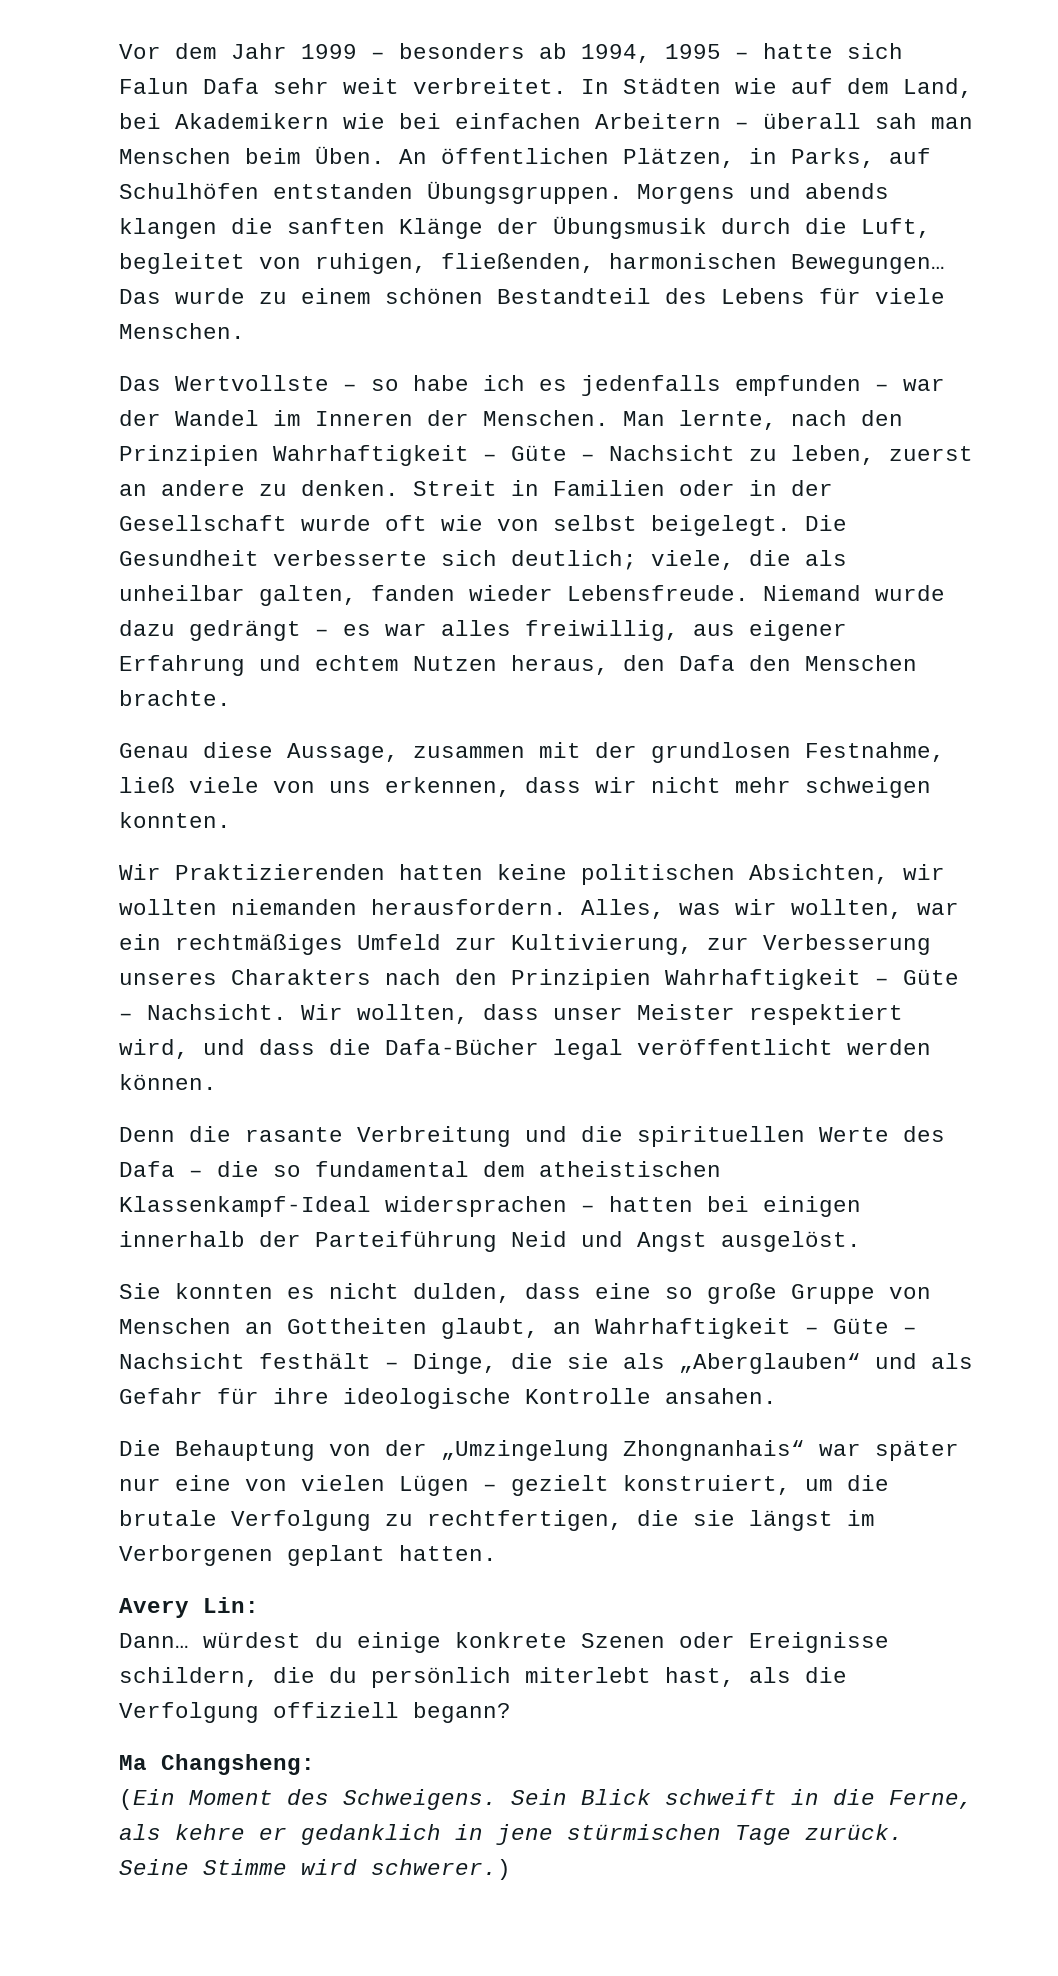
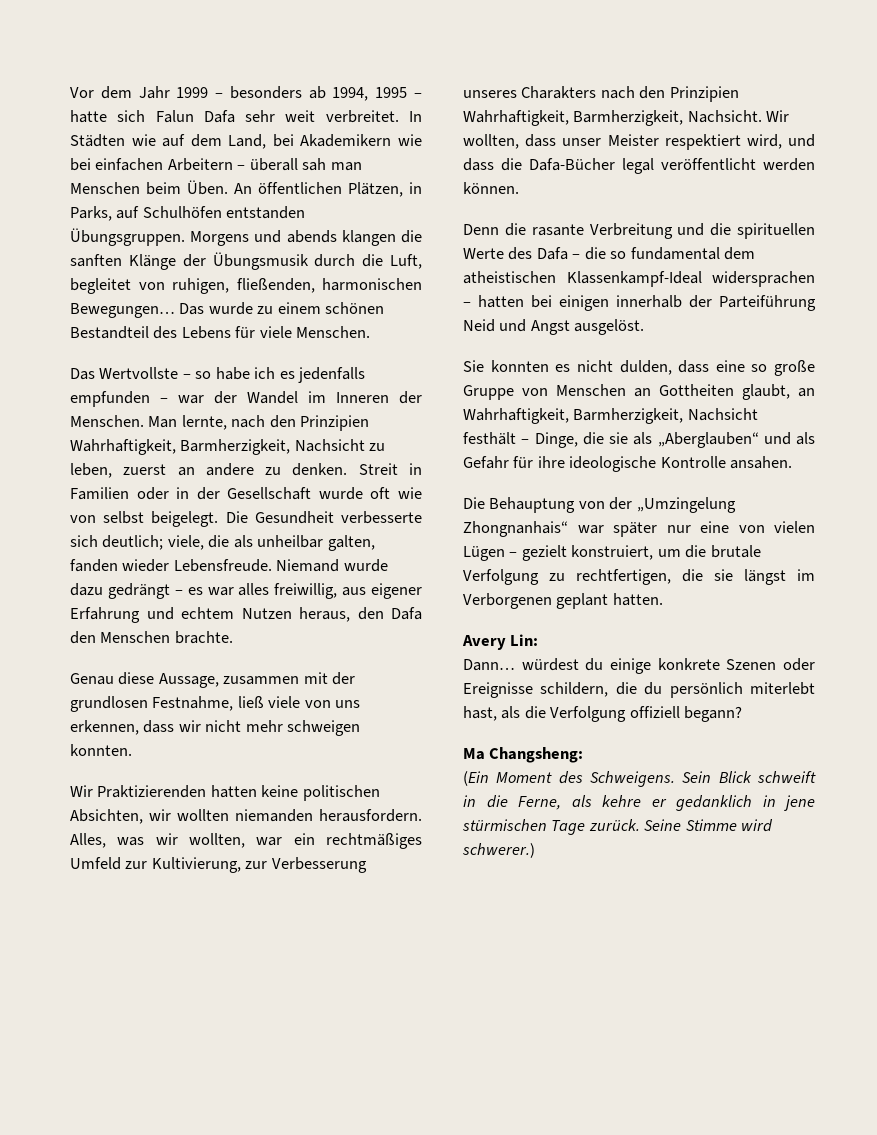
[273,445,595,466] Wahrhaftigkeit – Güte – -> [70,439,291,455] Wahrhaftigkeit, Barmherzigkeit,
[665,969,959,990] [119,1013,133,1020] Wahrhaftigkeit – Güte – -> [463,110,684,126] Wahrhaftigkeit, Barmherzigkeit,
[595,1318,917,1339] Wahrhaftigkeit – Güte – -> [463,408,684,424] Wahrhaftigkeit, Barmherzigkeit,

